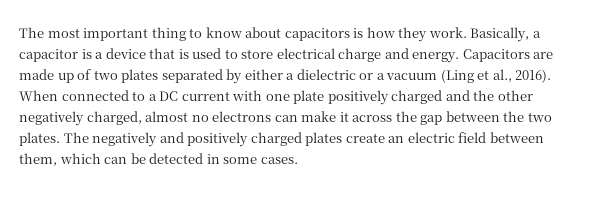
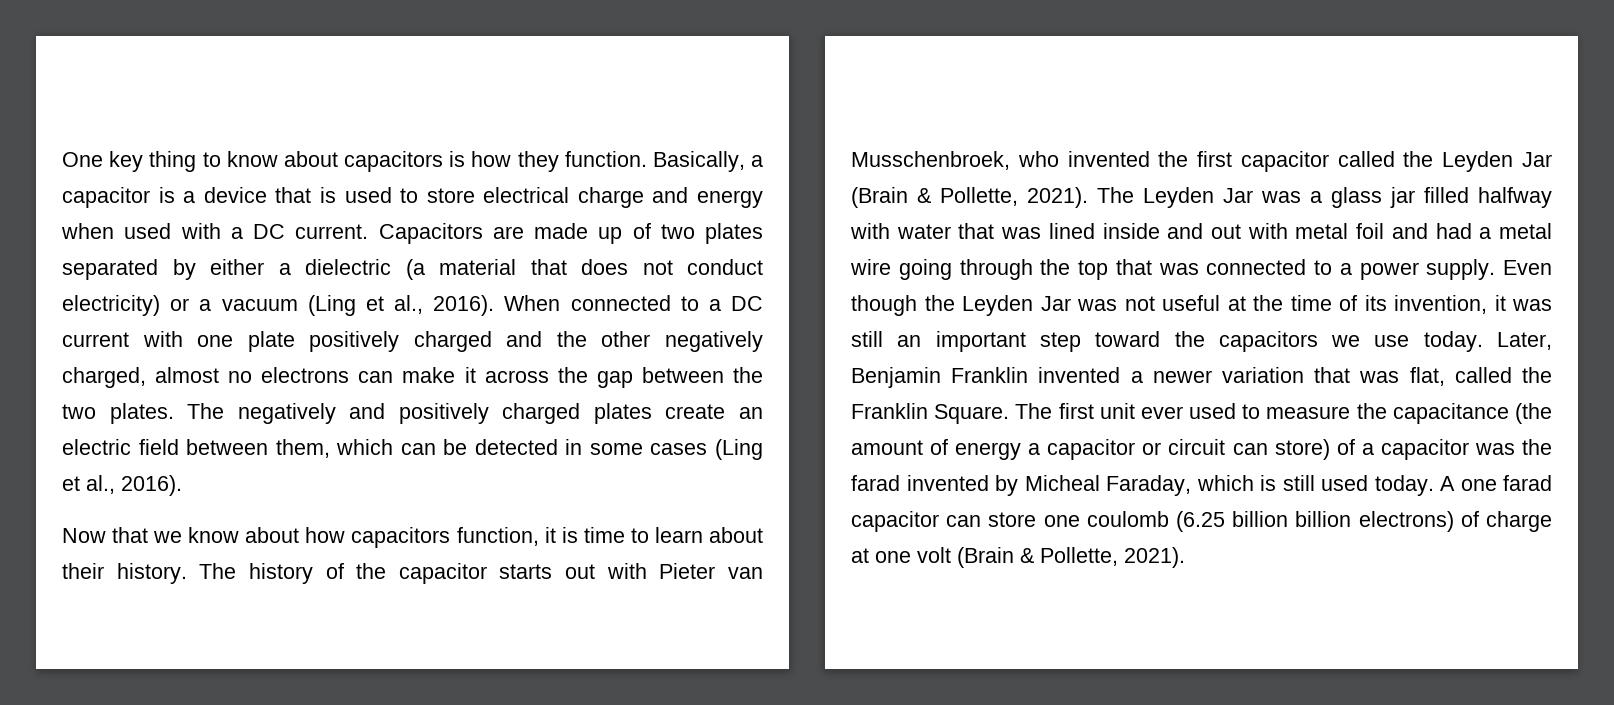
[19,27,149,41] The most important -> [62,151,144,172] One key
[428,27,467,38] work. -> [564,151,647,167] function.
[412,52,460,63] energy. -> [697,190,763,208] [61,223,369,239] energy when used with a DC current.
(356, 74) none -> [405,259,763,280] [62,295,160,316] (a material that does not conduct electricity)
[260,157,298,164] cases. -> [650,439,763,460] [62,475,182,496] [62,527,764,548] [62,563,763,584] [851,151,1552,172] [851,187,1552,208] [850,223,1552,239] [850,259,1552,280] [851,295,1552,316] [851,331,1552,352] [851,367,1552,388] [851,403,1552,424] [851,439,1552,460] [851,475,1552,496] [851,511,1552,532] [851,547,1185,568] cases (Ling et al., 2016). // Now that we know about how capacitors function, it is time to learn about their history. The history of the capacitor starts out with Pieter van Musschenbroek, who invented the first capacitor called the Leyden Jar (Brain & Pollette, 2021). The Leyden Jar was a glass jar filled halfway with water that was lined inside and out with metal foil and had a metal wire going through the top that was connected to a power supply. Even though the Leyden Jar was not useful at the time of its invention, it was still an important step toward the capacitors we use today. Later, Benjamin Franklin invented a newer variation that was flat, called the Franklin Square. The first unit ever used to measure the capacitance (the amount of energy a capacitor or circuit can store) of a capacitor was the farad invented by Micheal Faraday, which is still used today. A one farad capacitor can store one coulomb (6.25 billion billion electrons) of charge at one volt (Brain & Pollette, 2021).

